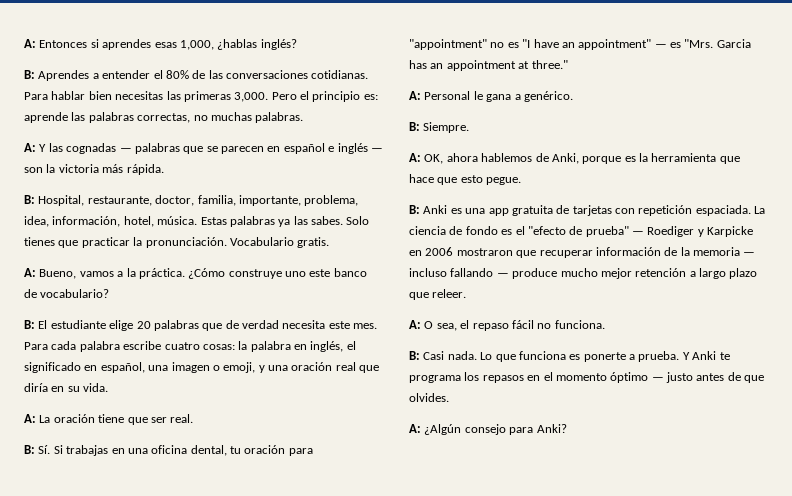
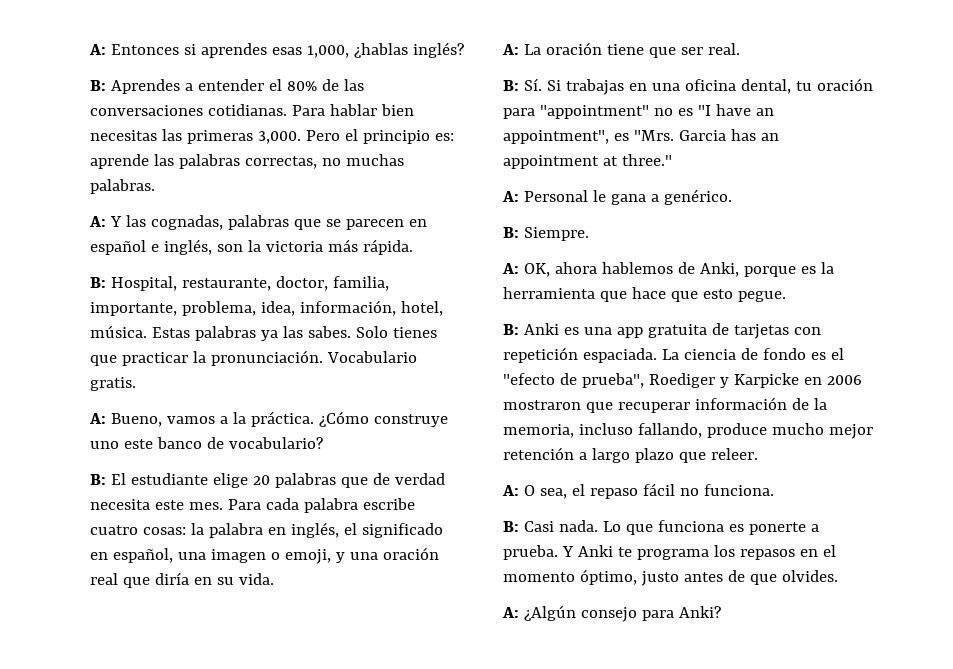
[66,143,132,154] cognadas — -> [150,215,223,230] cognadas,
[337,143,383,154] inglés — -> [163,239,212,255] inglés,
[578,39,667,50] appointment" — -> [503,130,609,144] appointment",
[585,226,644,237] prueba" — -> [581,373,644,388] prueba",
[693,247,756,256] [409,268,509,277] memoria — incluso fallando — -> [503,423,702,438] memoria, incluso fallando,
[610,372,664,383] óptimo — -> [579,569,637,585] óptimo,

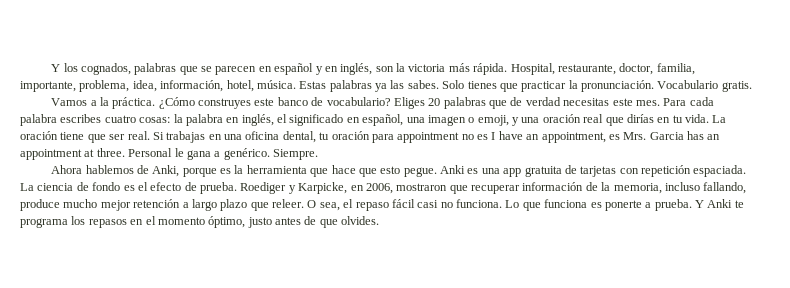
[89,42,464,58] [90,79,364,94] [90,104,414,116] [90,129,454,144] [90,154,404,169] [90,179,155,194] [89,215,223,230] A: Entonces si aprendes esas 1,000, ¿hablas inglés? // B: Aprendes a entender el 80% de las conversaciones cotidianas. Para hablar bien necesitas las primeras 3,000. Pero el principio es: aprende las palabras correctas, no muchas palabras. // A: Y las cognadas, -> [51,63,131,75] Y los cognados,
[150,244,159,252] e -> [315,66,338,75] y en
[90,277,106,288] // B: -> (508, 69) none
[89,413,215,427] A: Bueno, vamos -> [51,98,88,106] Vamos
[373,414,448,427] [90,441,119,449] construye uno -> [198,98,252,109] construyes
[90,473,248,488] // B: El estudiante elige -> [393,97,425,109] Eliges
[90,499,150,510] necesita -> [563,98,610,106] necesitas
[362,498,415,510] escribe -> [60,114,102,123] escribes
[154,572,234,585] diría en su -> [626,114,683,123] dirías en tu
[502,44,519,55] // A: -> (709, 118) none
[503,78,542,91] // B: Sí. -> (150, 135) none
[539,105,649,119] "appointment" -> [397,132,460,143] appointment
[697,105,711,116] "I -> [491,132,496,140] I
[503,130,674,144] appointment", es "Mrs. -> [541,132,647,143] appointment, es Mrs.
[621,154,672,166] [502,191,519,202] three." // A: -> [96,148,125,157] three.
[503,227,519,238] // B: -> (270, 154) none
[502,262,597,277] A: OK, ahora -> [51,165,83,174] Ahora
[503,324,519,335] // B: -> (437, 172) none
[503,373,862,388] "efecto de prueba", Roediger y Karpicke en 2006 -> [150,182,393,194] efecto de prueba. Roediger y Karpicke, en 2006,
[502,485,519,496] // A: -> (304, 203) none
(675, 489) none -> [417,200,439,208] casi
[503,520,598,532] // B: Casi nada. -> (502, 203) none
[502,605,721,622] // A: ¿Algún consejo para Anki? -> (380, 220) none

